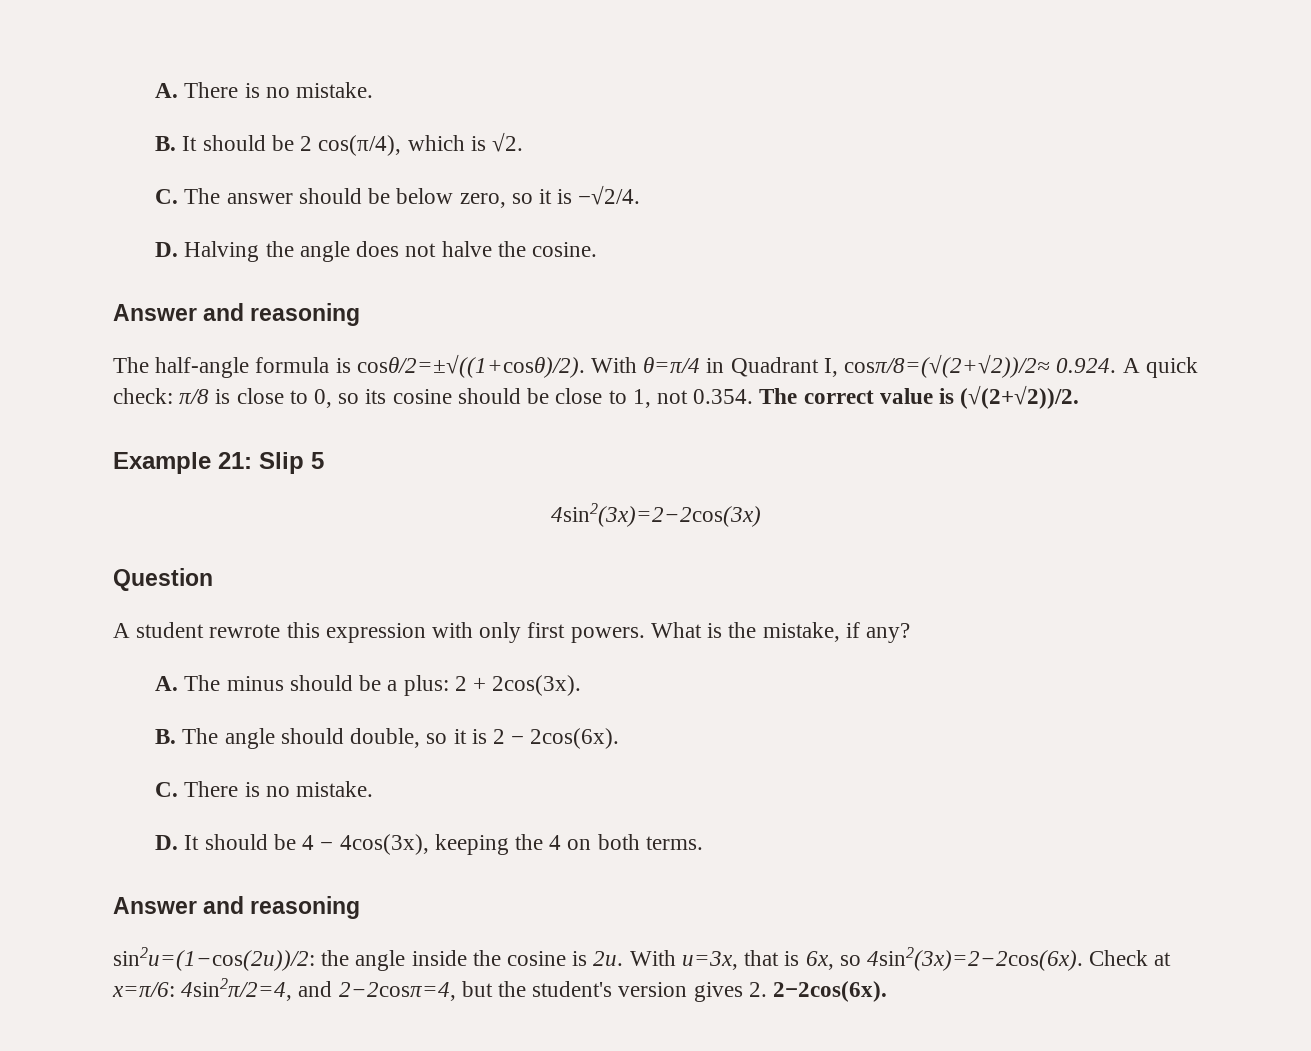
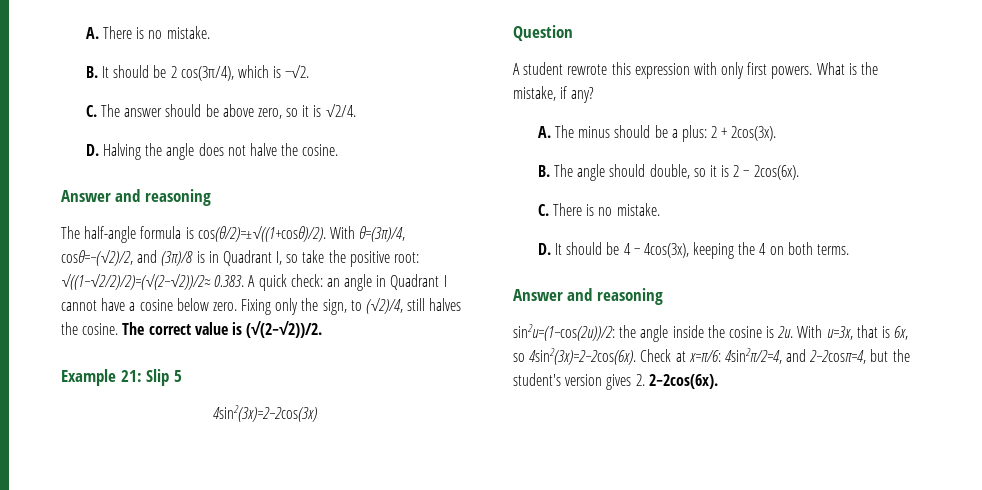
[318,135,402,156] cos(π/4), -> [180,66,234,81] cos(3π/4),
[491,132,523,152] √2. -> [285,65,310,78] −√2.
[396,188,454,204] below -> [222,104,254,117] above
[578,185,641,205] −√2/4. -> [325,104,356,117] √2/4.
[356,354,1198,378] [113,388,754,408] cosθ/2=±√((1+cosθ)/2). With θ=π/4 in Quadrant I, cosπ/8=(√(2+√2))/2≈ 0.924. A quick check: π/8 is close to 0, so its cosine should be close to 1, not 0.354. -> [197,226,406,242] [61,250,420,267] [61,274,447,291] [61,298,462,315] [61,322,119,335] cos(θ/2)=±√((1+cosθ)/2). With θ=(3π)/4, cosθ=−(√2)/2, and (3π)/8 is in Quadrant I, so take the positive root: √((1−√2/2)/2)=(√(2−√2))/2≈ 0.383. A quick check: an angle in Quadrant I cannot have a cosine below zero. Fixing only the sign, to (√2)/4, still halves the cosine.
[960,385,1080,409] (√(2+√2))/2. -> [246,321,323,338] (√(2−√2))/2.

